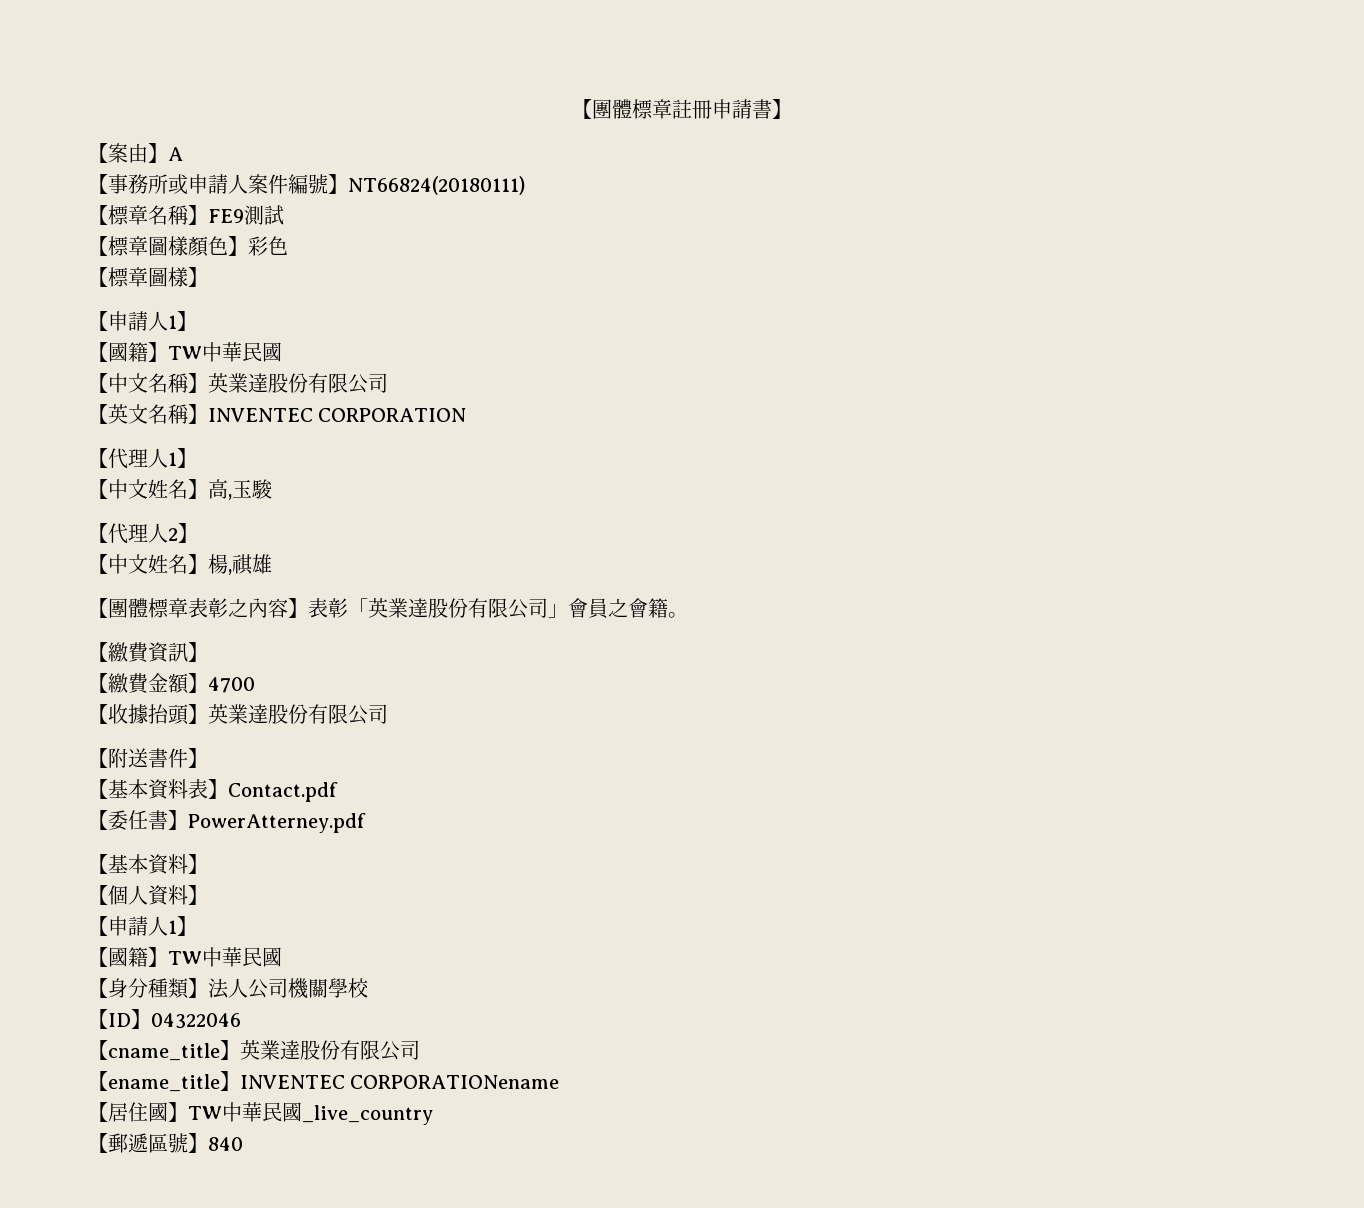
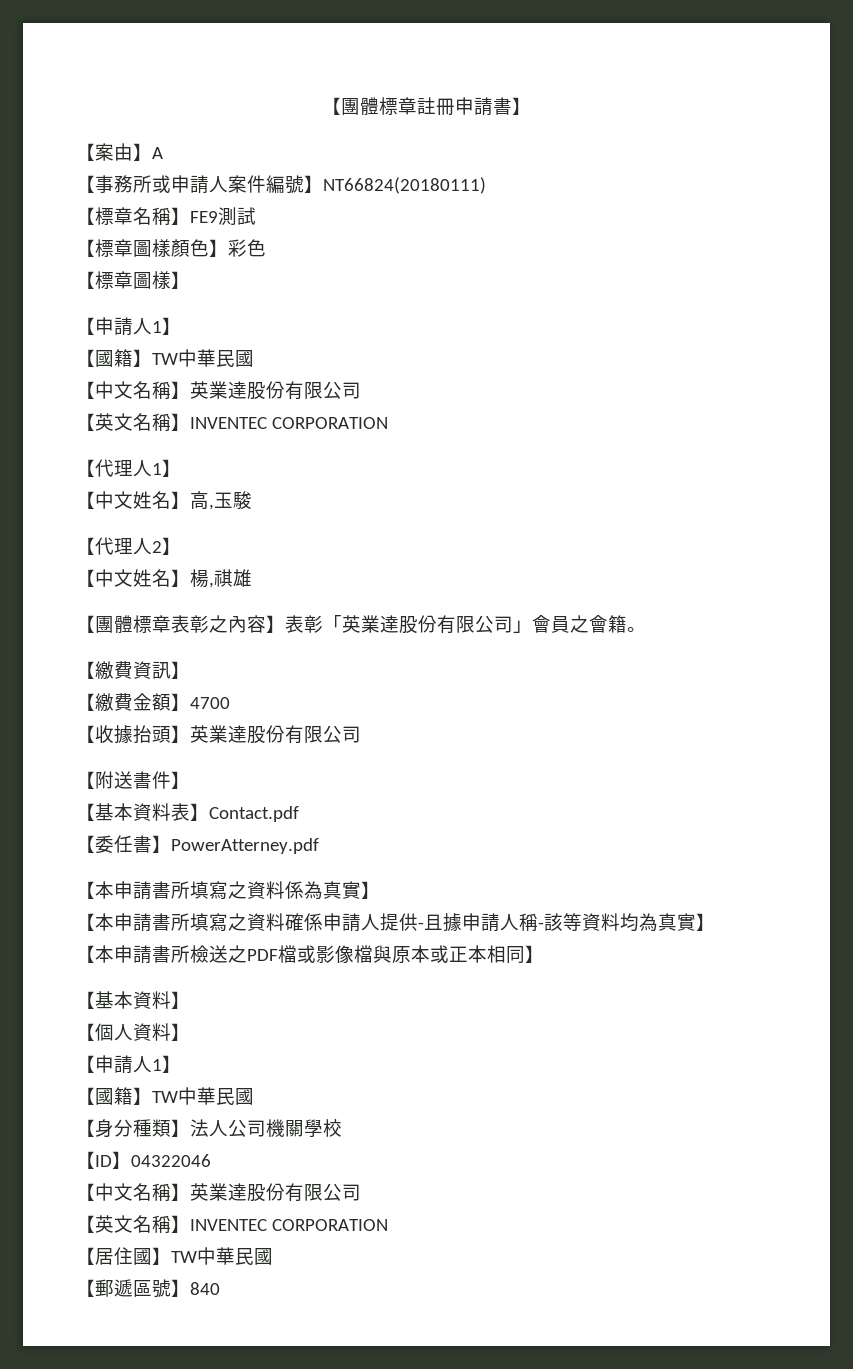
(366, 823) none -> [76,881,380,900] [76,913,715,932] [76,945,544,964] // 【本申請書所填寫之資料係為真實】 // 【本申請書所填寫之資料確係申請人提供-且據申請人稱-該等資料均為真實】 // 【本申請書所檢送之PDF檔或影像檔與原本或正本相同】
[108,1040,420,1061] [88,1071,560,1092] cname_title】英業達股份有限公司 // 【ename_title】INVENTEC CORPORATIONename -> [95,1183,361,1202] [76,1215,388,1233] 中文名稱】英業達股份有限公司 // 【英文名稱】INVENTEC CORPORATION
[302,1105,433,1125] _live_country -> (273, 1256) none

